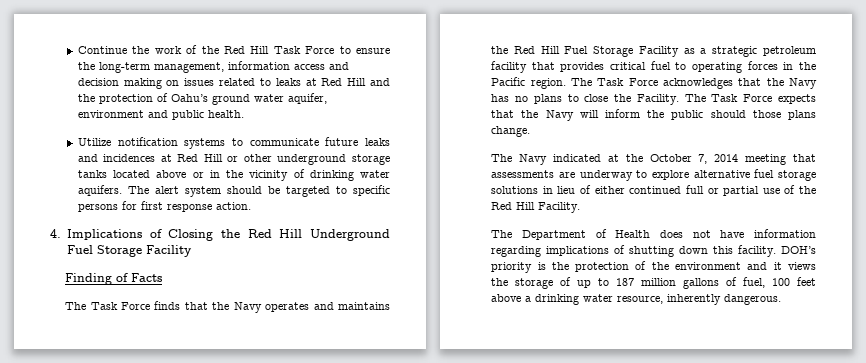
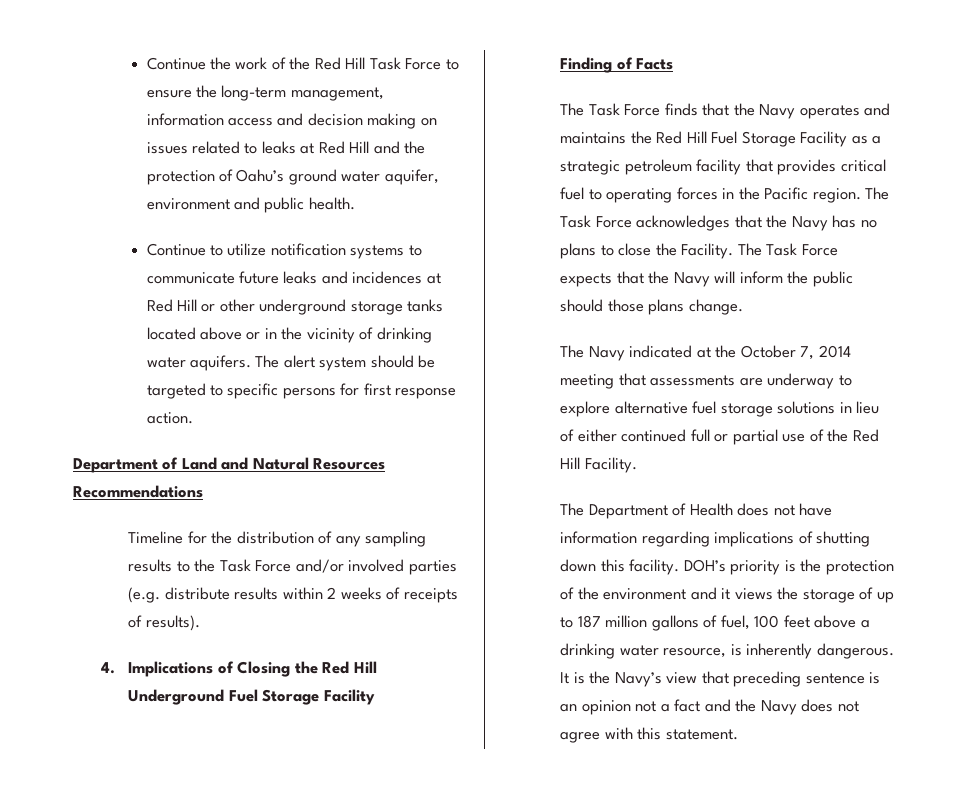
[77,138,111,146] Utilize -> [146,243,267,256] Continue to utilize
(251, 206) none -> [73,457,386,473] [73,485,203,498] [128,531,427,547] [128,559,457,575] [128,587,458,603] [128,615,200,631] // Department of Land and Natural Resources Recommendations // Timeline for the distribution of any sampling results to the Task Force and/or involved parties (e.g. distribute results within 2 weeks of receipts of results).
(664, 300) none -> [730,644,742,656] is
(782, 299) none -> [560,671,881,687] [560,699,859,715] [560,727,738,743] It is the Navy’s view that preceding sentence is an opinion not a fact and the Navy does not agree with this statement.

